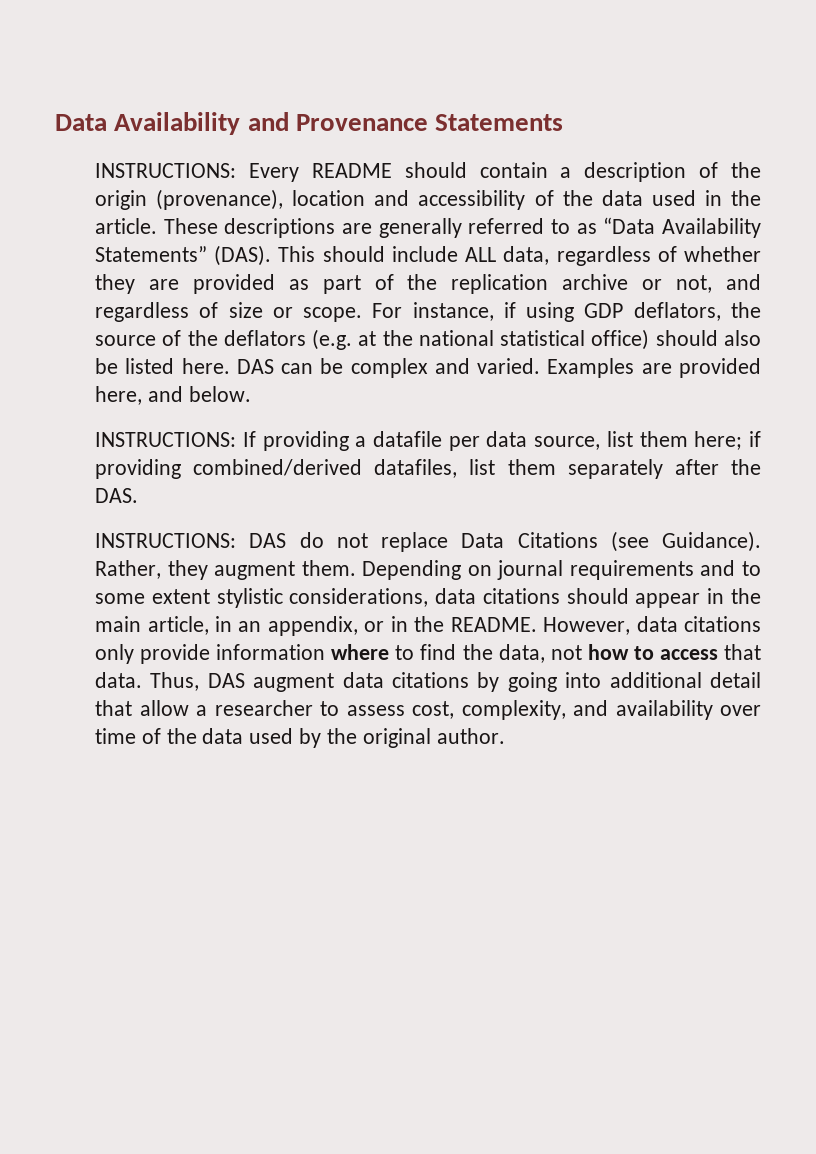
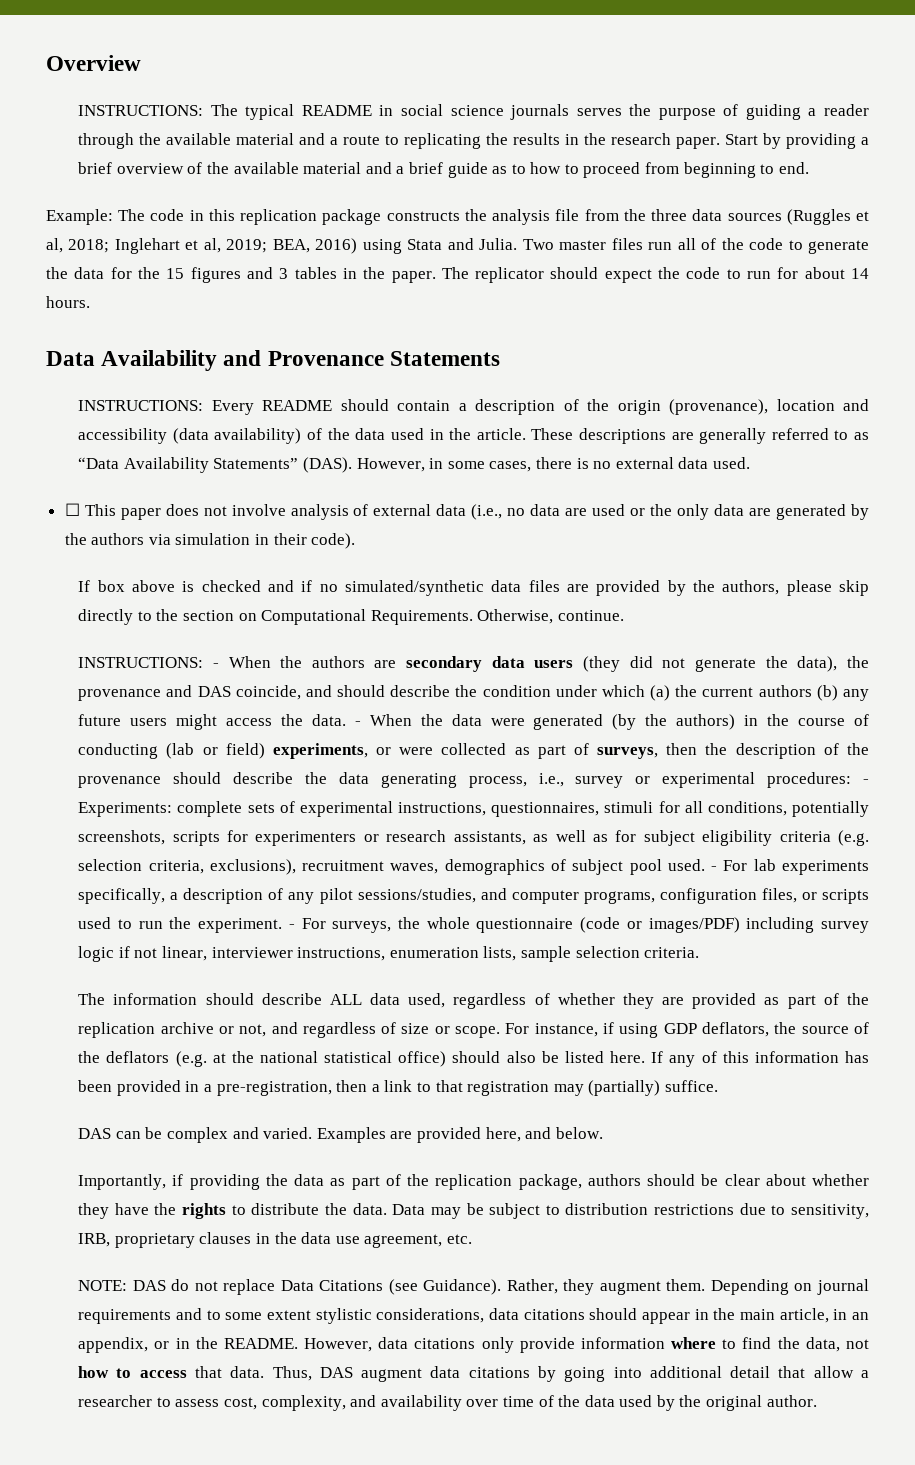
(55, 122) none -> [46,55,141,71] [78,104,869,120] [78,133,869,149] [78,162,809,178] [46,209,870,225] [46,238,870,254] [46,267,870,283] [46,296,90,308] Overview // INSTRUCTIONS: The typical README in social science journals serves the purpose of guiding a reader through the available material and a route to replicating the results in the research paper. Start by providing a brief overview of the available material and a brief guide as to how to proceed from beginning to end. // Example: The code in this replication package constructs the analysis file from the three data sources (Ruggles et al, 2018; Inglehart et al, 2019; BEA, 2016) using Stata and Julia. Two master files run all of the code to generate the data for the 15 figures and 3 tables in the paper. The replicator should expect the code to run for about 14 hours. //
(526, 200) none -> [172,428,302,444] (data availability)
[278,246,550,265] This should include ALL data, -> [356,457,750,472] [64,503,870,520] [64,533,356,549] [78,580,869,596] [78,609,624,625] [78,656,869,672] [78,685,869,701] [78,714,870,730] [78,743,869,759] [78,772,870,788] [78,801,869,817] [78,830,870,846] [78,859,869,875] [78,888,869,904] [78,917,869,933] [78,946,700,962] [78,993,446,1008] However, in some cases, there is no external data used. // ☐ This paper does not involve analysis of external data (i.e., no data are used or the only data are generated by the authors via simulation in their code). // If box above is checked and if no simulated/synthetic data files are provided by the authors, please skip directly to the section on Computational Requirements. Otherwise, continue. // INSTRUCTIONS: - When the authors are secondary data users (they did not generate the data), the provenance and DAS coincide, and should describe the condition under which (a) the current authors (b) any future users might access the data. - When the data were generated (by the authors) in the course of conducting (lab or field) experiments, or were collected as part of surveys, then the description of the provenance should describe the data generating process, i.e., survey or experimental procedures: - Experiments: complete sets of experimental instructions, questionnaires, stimuli for all conditions, potentially screenshots, scripts for experimenters or research assistants, as well as for subject eligibility criteria (e.g. selection criteria, exclusions), recruitment waves, demographics of subject pool used. - For lab experiments specifically, a description of any pilot sessions/studies, and computer programs, configuration files, or scripts used to run the experiment. - For surveys, the whole questionnaire (code or images/PDF) including survey logic if not linear, interviewer instructions, enumeration lists, sample selection criteria. // The information should describe ALL data used,
(230, 366) none -> [651,1051,869,1067] [78,1080,718,1096] If any of this information has been provided in a pre-registration, then a link to that registration may (partially) suffice. //
[95,431,762,451] [95,459,761,479] [95,488,139,503] [95,533,237,548] INSTRUCTIONS: If providing a datafile per data source, list them here; if providing combined/derived datafiles, list them separately after the DAS. // INSTRUCTIONS: -> [78,1174,869,1190] [78,1203,869,1219] [78,1232,472,1248] [78,1280,128,1291] Importantly, if providing the data as part of the replication package, authors should be clear about whether they have the rights to distribute the data. Data may be subject to distribution restrictions due to sensitivity, IRB, proprietary clauses in the data use agreement, etc. // NOTE:

